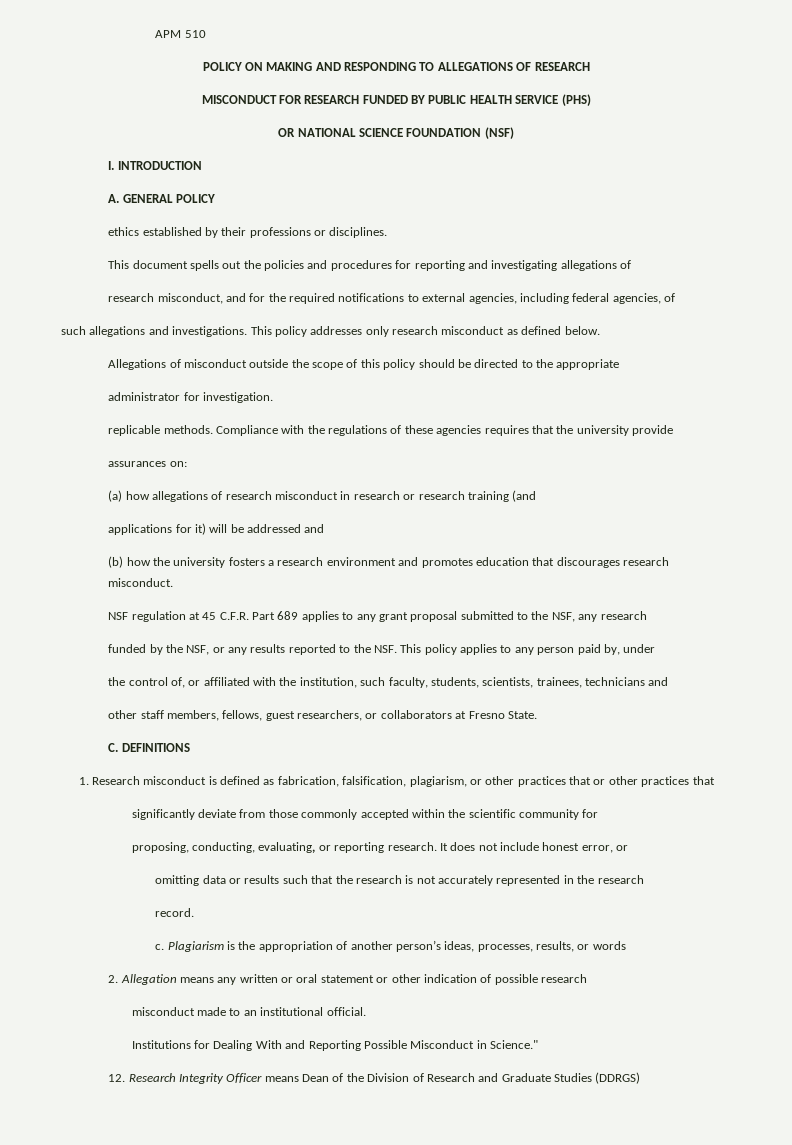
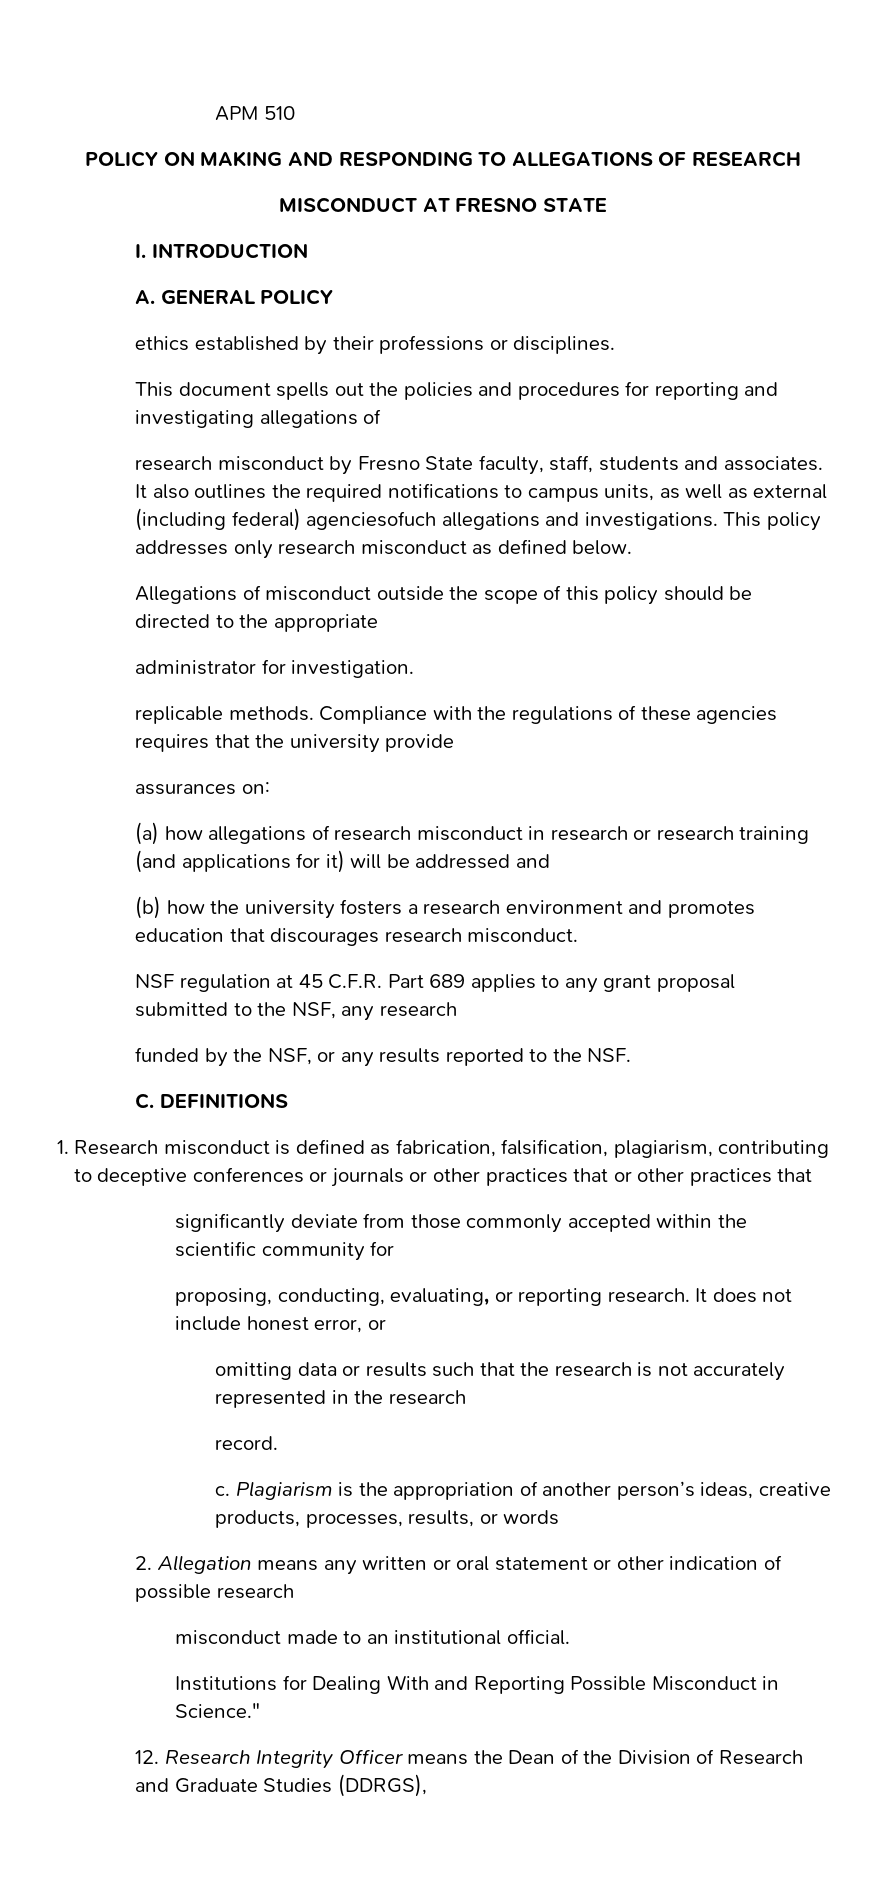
[278,94,591,106] [278,127,514,139] FOR RESEARCH FUNDED BY PUBLIC HEALTH SERVICE (PHS) // OR NATIONAL SCIENCE FOUNDATION (NSF) -> [422,197,607,212] AT FRESNO STATE
[157,293,676,304] [61,326,86,335] misconduct, and for the required notifications to external agencies, including federal agencies, of // such -> [217,455,823,475] [135,483,828,502] [135,508,437,531] misconduct by Fresno State faculty, staff, students and associates. It also outlines the required notifications to campus units, as well as external (including federal) agenciesofuch
(537, 496) // -> (177, 861) none
[400,644,656,655] [108,677,669,688] [108,710,537,721] This policy applies to any person paid by, under // the control of, or affiliated with the institution, such faculty, students, scientists, trainees, technicians and // other staff members, fellows, guest researchers, or collaborators at Fresno State. -> (632, 1055) none
(467, 781) none -> [718,1140,830,1158] [73,1167,404,1187] contributing to deceptive conferences or journals
(475, 946) none -> [758,1482,831,1496] [215,1510,301,1528] creative products,
(299, 1079) none -> [473,1750,503,1764] the
[595,1072,641,1084] (DDRGS) -> [337,1774,427,1797] (DDRGS),

